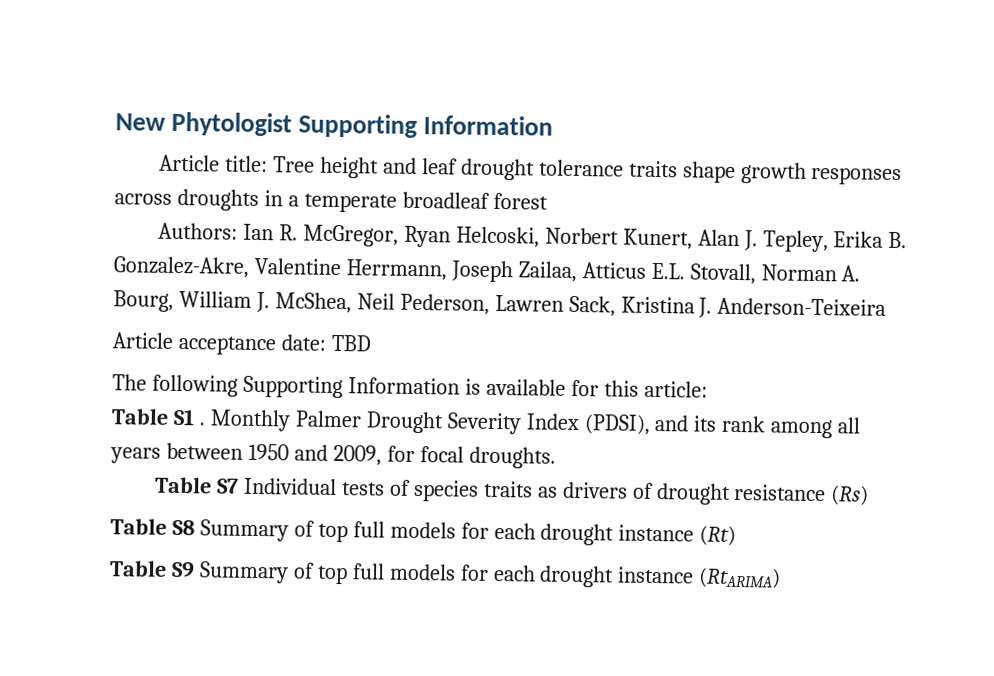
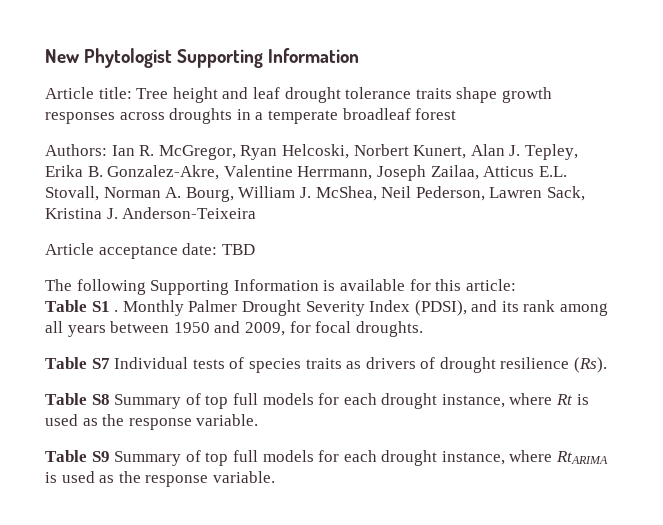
[733,483,870,506] resistance (Rs) -> [500,357,608,373] resilience (Rs).
[618,524,737,547] instance (Rt) -> [441,393,589,408] [45,414,259,430] instance, where Rt is used as the response variable.
[617,566,782,589] instance (RtARIMA) -> [441,450,609,465] [45,471,275,487] instance, where RtARIMA is used as the response variable.

